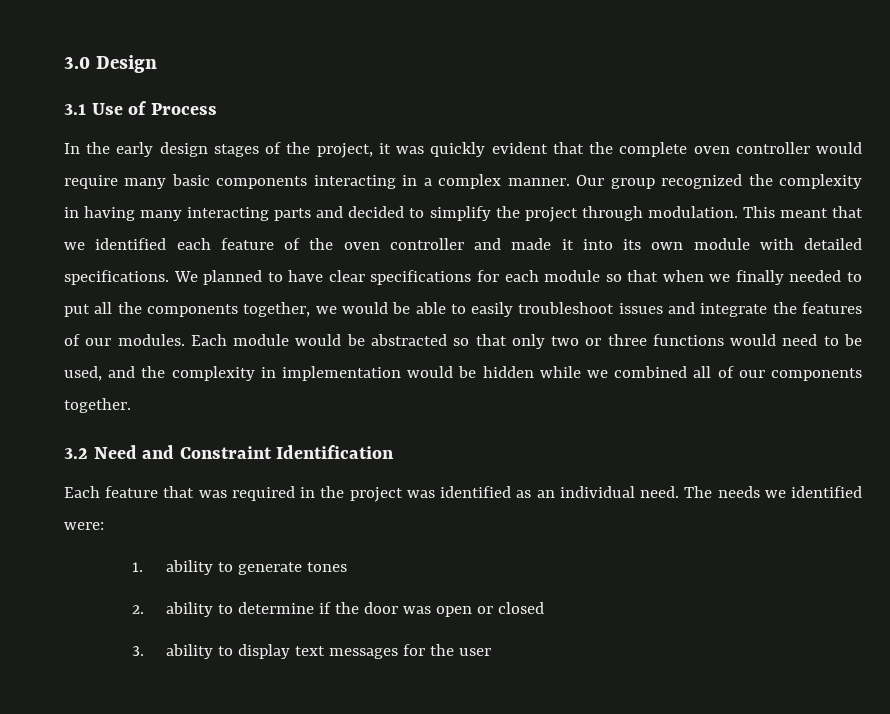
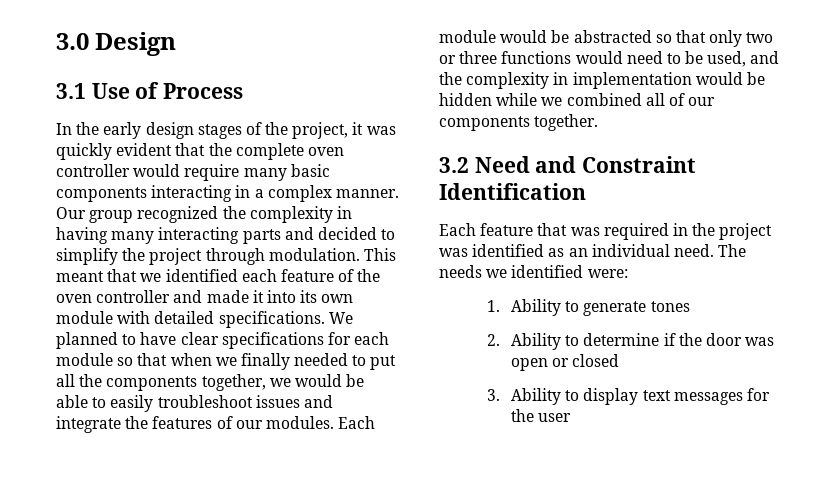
[166,560,214,575] ability -> [511,299,562,316] Ability
[166,602,214,617] ability -> [511,333,562,350] Ability
[166,644,214,659] ability -> [511,388,562,405] Ability

